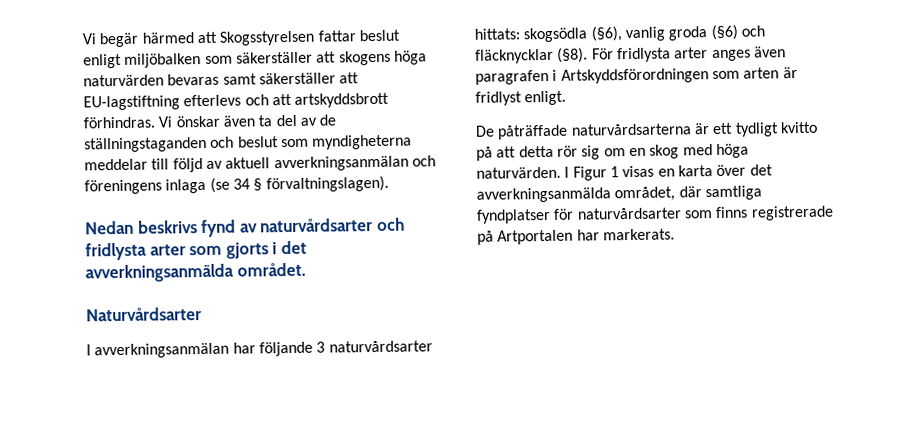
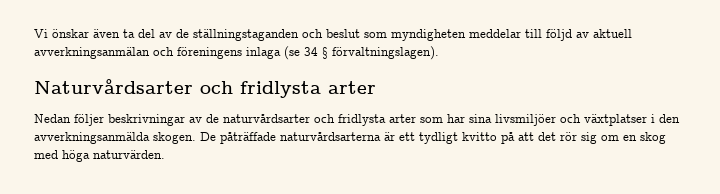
[82,29,400,48] [83,50,427,69] [83,72,360,87] [83,92,390,111] [83,116,173,129] Vi begär härmed att Skogsstyrelsen fattar beslut enligt miljöbalken som säkerställer att skogens höga naturvärden bevaras samt säkerställer att EU-lagstiftning efterlevs och att artskyddsbrott förhindras. Vi -> [34,29,48,38] Vi
[312,134,413,150] myndigheterna -> [391,29,466,41] myndigheten
[85,219,258,238] Nedan beskrivs fynd av -> [34,79,376,98] [34,114,219,126] Naturvårdsarter och fridlysta arter // Nedan följer beskrivningar av de
[225,240,307,259] [85,262,306,283] [86,307,202,322] [86,340,433,359] [474,24,765,43] [475,46,786,64] [475,67,798,85] [475,90,567,106] gjorts i det avverkningsanmälda området. // Naturvårdsarter // I avverkningsanmälan har följande 3 naturvårdsarter hittats: skogsödla (§6), vanlig groda (§6) och fläcknycklar (§8). För fridlysta arter anges även paragrafen i Artskyddsförordningen som arten är fridlyst enligt. // -> [447,114,680,126] [34,132,196,144] har sina livsmiljöer och växtplatser i den avverkningsanmälda skogen.
[518,145,554,158] detta -> [538,132,556,141] det
[564,164,773,181] [476,185,762,203] [476,205,834,224] [477,228,675,245] I Figur 1 visas en karta över det avverkningsanmälda området, där samtliga fyndplatser för naturvårdsarter som finns registrerade på Artportalen har markerats. -> (165, 154) none

